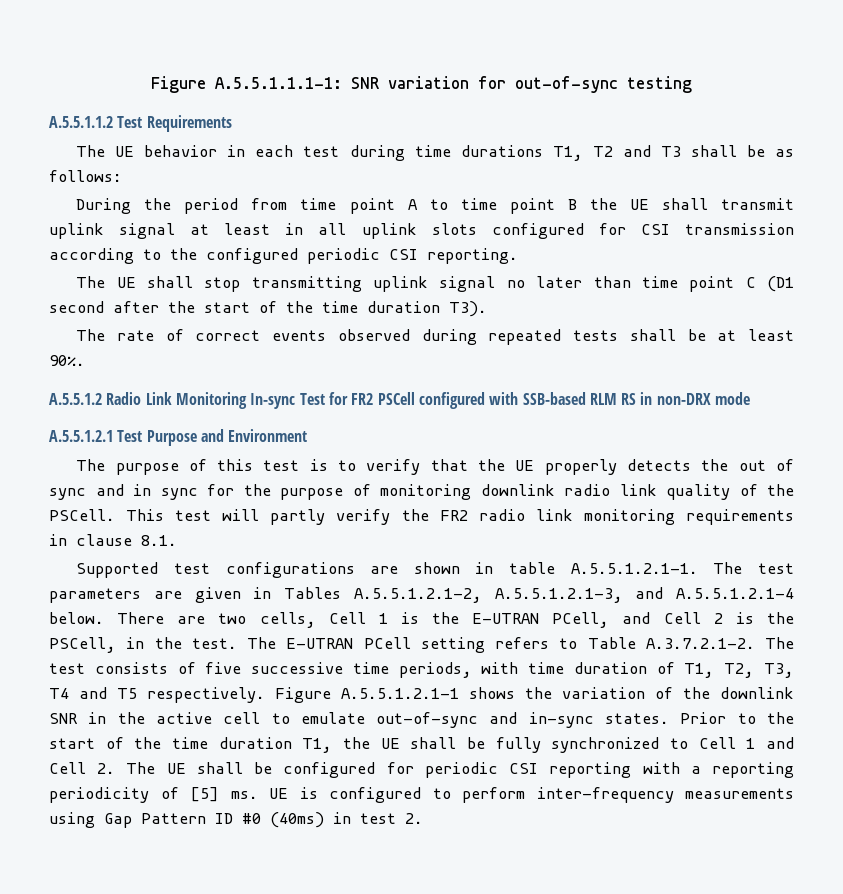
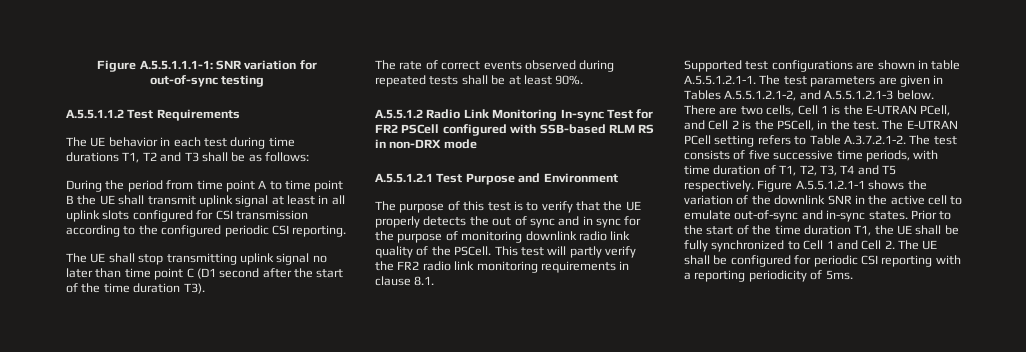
[494,587,794,603] A.5.5.1.2.1-3, and A.5.5.1.2.1-4 -> [799,90,894,100] and A.5.5.1.2.1-3
[190,787,794,803] [49,812,423,828] [5] ms. UE is configured to perform inter-frequency measurements using Gap Pattern ID #0 (40ms) in test 2. -> [825,270,853,280] 5ms.

